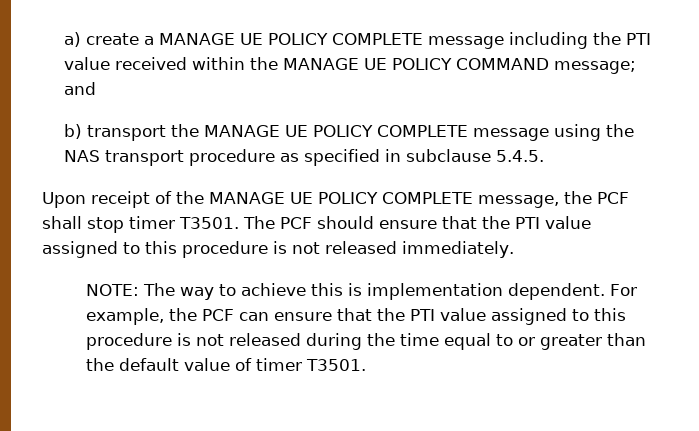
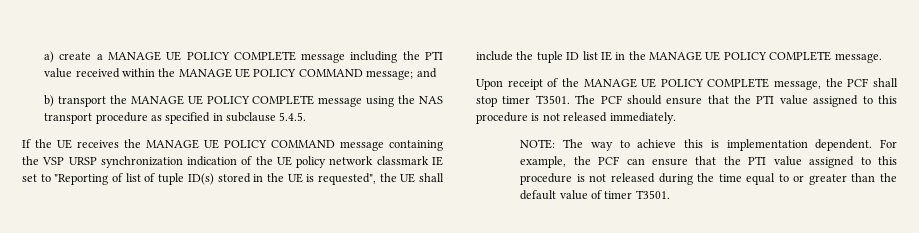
(545, 156) none -> [22,139,443,151] [22,156,443,168] [22,173,444,185] [476,51,882,63] // If the UE receives the MANAGE UE POLICY COMMAND message containing the VSP URSP synchronization indication of the UE policy network classmark IE set to "Reporting of list of tuple ID(s) stored in the UE is requested", the UE shall include the tuple ID list IE in the MANAGE UE POLICY COMPLETE message.

